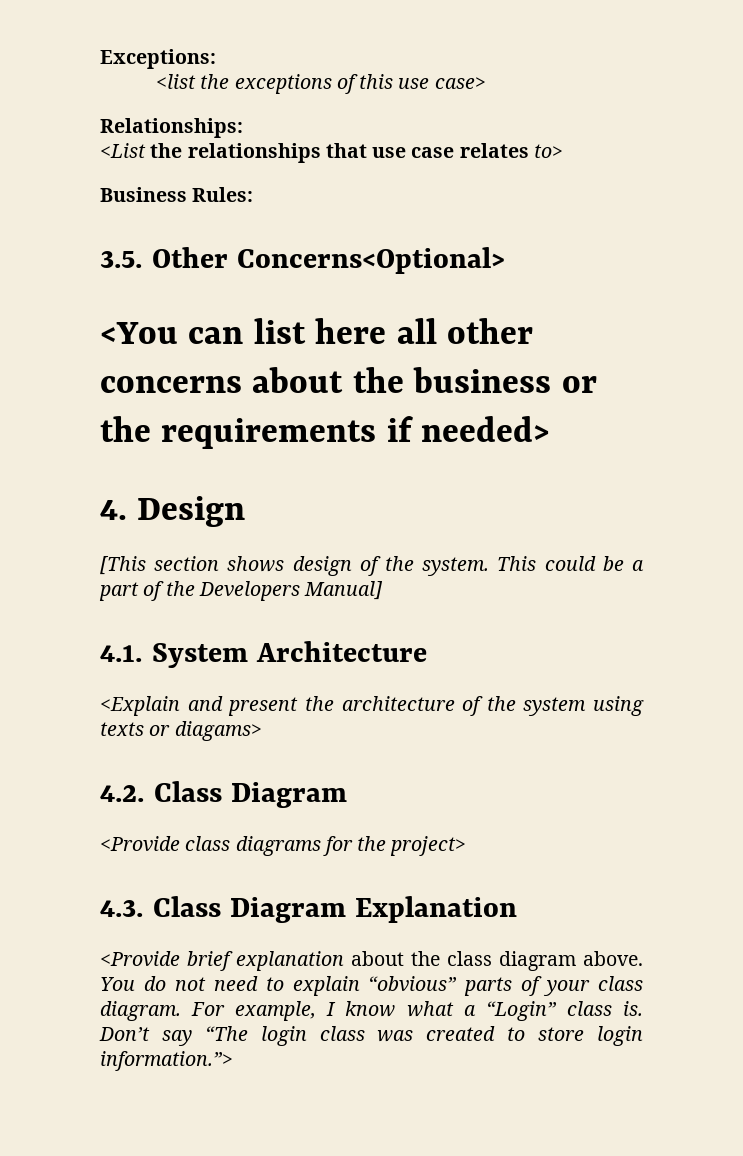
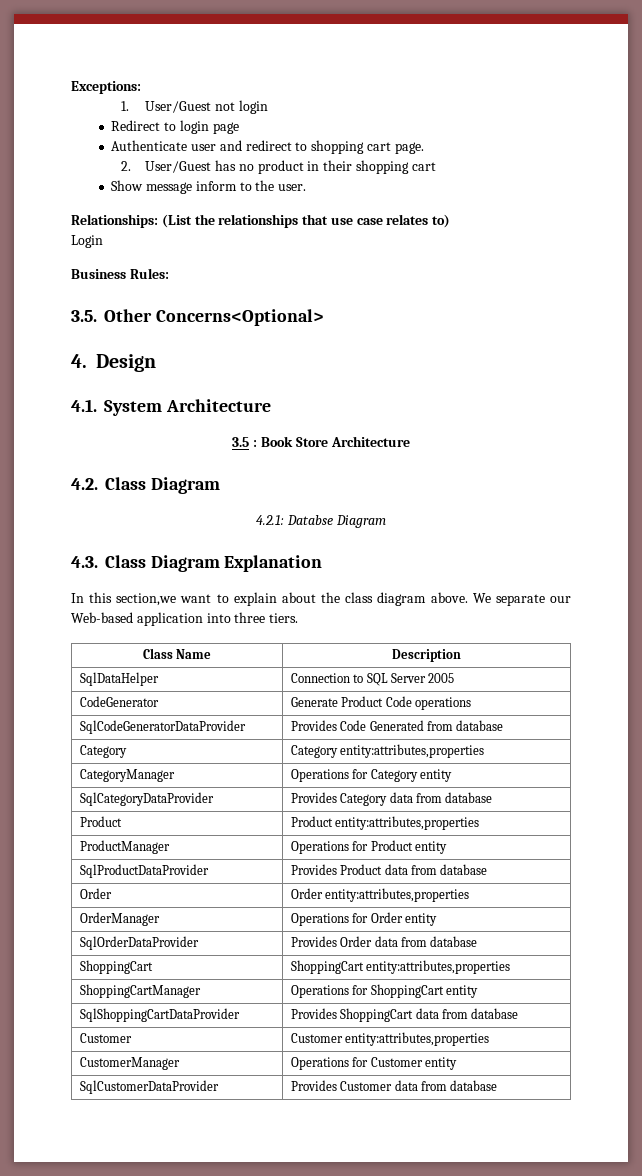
[156,74,486,94] <list the exceptions of this use case> -> [120,100,268,114] [111,120,239,134] [111,140,424,154] [120,160,436,174] [111,180,307,194] 1. User/Guest not login // Redirect to login page // Authenticate user and redirect to shopping cart page. // 2. User/Guest has no product in their shopping cart // Show message inform to the user.
[100,143,146,158] // <List -> [161,214,192,228] (List
[533,144,563,158] to> -> [432,214,451,228] [71,235,103,248] to) // Login
[100,318,533,344] [100,367,597,393] [100,416,551,449] [100,496,245,527] [100,556,644,576] [99,581,384,601] [100,641,427,668] [100,696,644,716] [100,721,262,741] [100,781,347,808] [100,836,467,856] [100,896,517,923] [100,951,344,971] <You can list here all other concerns about the business or the requirements if needed> // 4. Design // [This section shows design of the system. This could be a part of the Developers Manual] // 4.1. System Architecture // <Explain and present the architecture of the system using texts or diagams> // 4.2. Class Diagram // <Provide class diagrams for the project> // 4.3. Class Diagram Explanation // <Provide brief explanation -> [71,354,156,372] [71,399,271,416] [232,436,410,447] [71,477,220,494] [256,515,386,528] [71,555,323,572] [71,592,277,606] 4. Design // 4.1. System Architecture // 3.5 : Book Store Architecture // 4.2. Class Diagram // 4.2.1: Databse Diagram // 4.3. Class Diagram Explanation // In this section,we want to explain
[100,976,643,996] [100,1001,643,1021] [99,1026,644,1046] [100,1051,233,1071] You do not need to explain “obvious” parts of your class diagram. For example, I know what a “Login” class is. Don’t say “The login class was created to store login information.”> -> [472,593,571,606] [71,612,299,626] [142,648,212,659] [392,649,461,662] [79,672,159,686] [290,673,455,686] [79,696,159,707] [290,696,472,710] [79,720,246,734] [290,720,504,731] [79,745,127,758] [290,744,485,758] [79,769,175,782] [290,769,453,782] [79,792,214,806] [290,792,493,806] [79,816,122,827] [290,816,480,830] [79,840,170,854] [290,840,448,854] [79,864,209,878] [290,864,488,875] [79,888,112,899] [290,888,470,902] [79,912,160,926] [290,912,438,926] [79,936,199,950] [290,936,478,947] [79,960,153,974] [290,960,511,974] [79,984,201,998] [290,984,479,998] [79,1008,240,1022] [290,1008,519,1022] [79,1033,132,1043] [290,1032,490,1046] [79,1057,180,1070] [290,1057,458,1070] [79,1080,219,1094] [290,1080,498,1091] We separate our Web-based application into three tiers. // Class Name | Description // SqlDataHelper | Connection to SQL Server 2005 // CodeGenerator | Generate Product Code operations // SqlCodeGeneratorDataProvider | Provides Code Generated from database // Category | Category entity:attributes,properties // CategoryManager | Operations for Category entity // SqlCategoryDataProvider | Provides Category data from database // Product | Product entity:attributes,properties // ProductManager | Operations for Product entity // SqlProductDataProvider | Provides Product data from database // Order | Order entity:attributes,properties // OrderManager | Operations for Order entity // SqlOrderDataProvider | Provides Order data from database // ShoppingCart | ShoppingCart entity:attributes,properties // ShoppingCartManager | Operations for ShoppingCart entity // SqlShoppingCartDataProvider | Provides ShoppingCart data from database // Customer | Customer entity:attributes,properties // CustomerManager | Operations for Customer entity // SqlCustomerDataProvider | Provides Customer data from database

